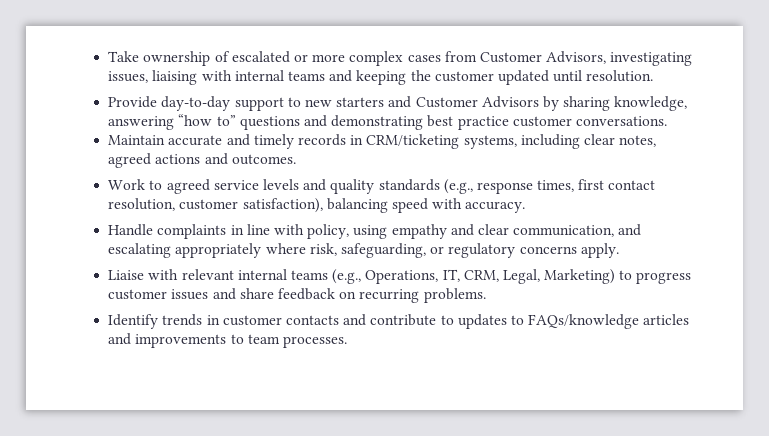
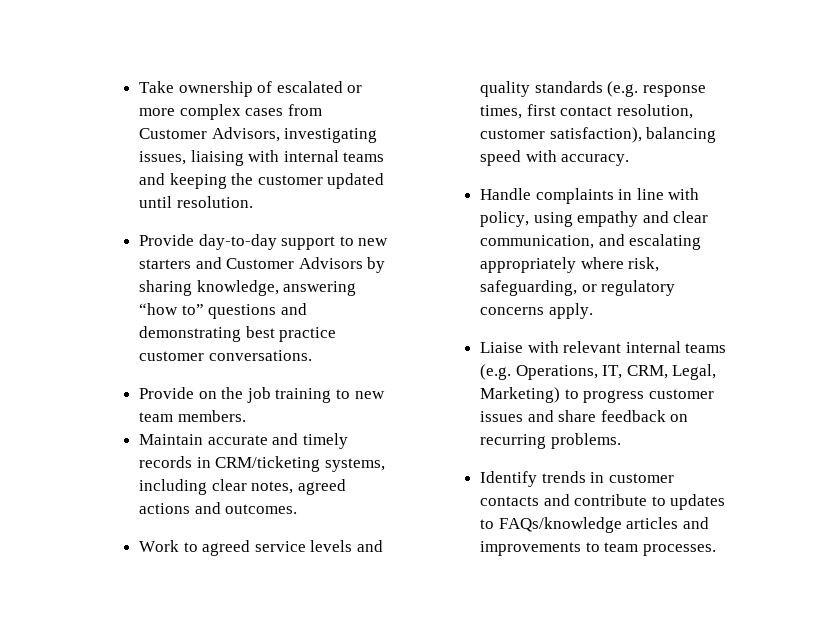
(667, 121) none -> [139,387,385,403] [139,410,246,422] // Provide on the job training to new team members.
[443,179,473,194] (e.g., -> [607,81,639,97] (e.g.
[332,269,362,284] (e.g., -> [480,364,512,380] (e.g.

